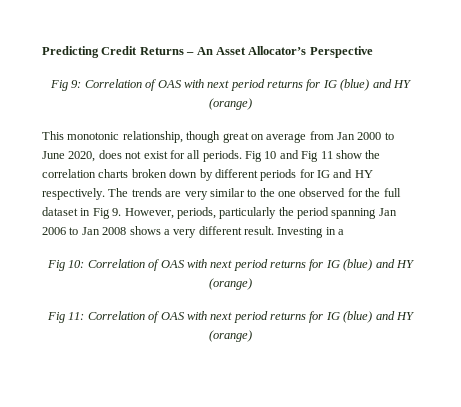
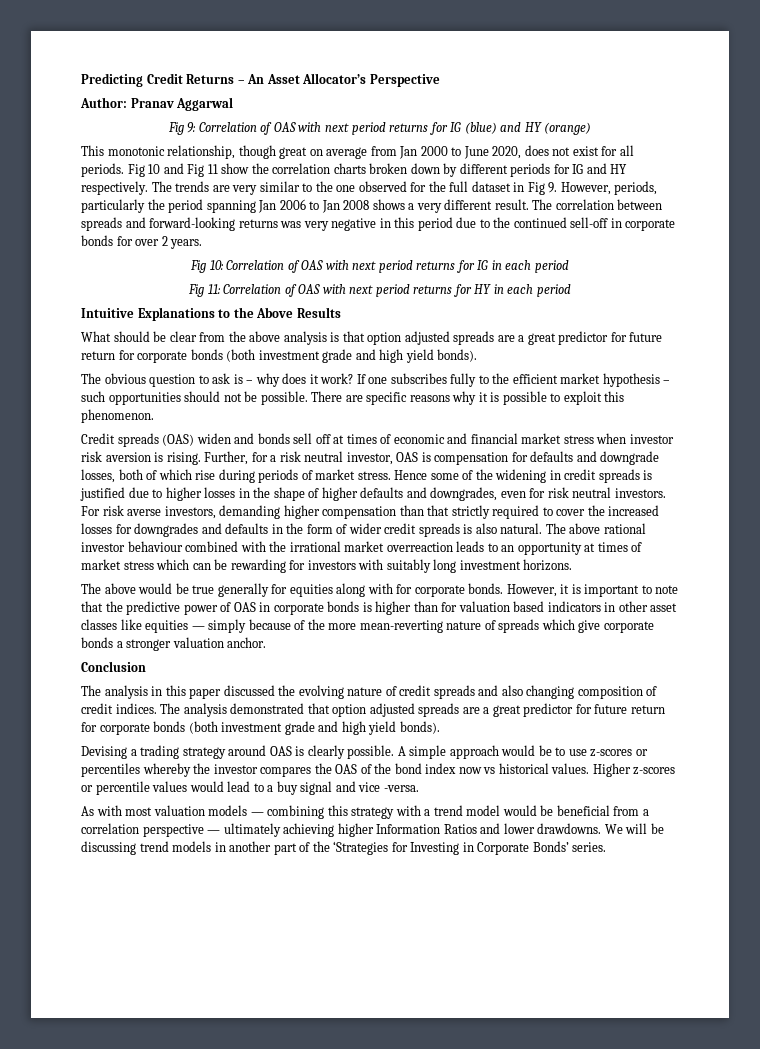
(373, 52) none -> [80,97,234,111] // Author: Pranav Aggarwal
[277,227,345,238] Investing in a -> [532,199,663,210] [81,217,676,231] [81,235,203,249] The correlation between spreads and forward-looking returns was very negative in this period due to the continued sell-off in corporate bonds for over 2 years.
[343,259,415,271] [209,278,252,290] (blue) and HY (orange) -> [491,260,569,273] in each period
[325,311,415,323] [209,330,252,342] IG (blue) and HY (orange) -> [474,284,571,297] [81,307,341,321] [81,331,663,345] [81,349,478,363] [81,373,671,387] [81,391,625,405] [81,409,154,423] [81,433,674,447] [81,451,660,465] [81,469,653,483] [80,487,666,501] [81,505,660,519] [81,523,646,537] [81,541,643,555] [81,559,573,573] [81,583,679,597] [81,601,678,615] [81,619,654,633] [81,637,267,651] [81,661,146,672] [81,685,658,699] [81,703,665,717] [81,721,440,735] [81,745,648,759] [81,763,676,777] [81,781,419,795] [81,805,649,819] [81,823,664,837] [81,841,607,855] HY in each period // Intuitive Explanations to the Above Results // What should be clear from the above analysis is that option adjusted spreads are a great predictor for future return for corporate bonds (both investment grade and high yield bonds). // The obvious question to ask is – why does it work? If one subscribes fully to the efficient market hypothesis – such opportunities should not be possible. There are specific reasons why it is possible to exploit this phenomenon. // Credit spreads (OAS) widen and bonds sell off at times of economic and financial market stress when investor risk aversion is rising. Further, for a risk neutral investor, OAS is compensation for defaults and downgrade losses, both of which rise during periods of market stress. Hence some of the widening in credit spreads is justified due to higher losses in the shape of higher defaults and downgrades, even for risk neutral investors. For risk averse investors, demanding higher compensation than that strictly required to cover the increased losses for downgrades and defaults in the form of wider credit spreads is also natural. The above rational investor behaviour combined with the irrational market overreaction leads to an opportunity at times of market stress which can be rewarding for investors with suitably long investment horizons. // The above would be true generally for equities along with for corporate bonds. However, it is important to note that the predictive power of OAS in corporate bonds is higher than for valuation based indicators in other asset classes like equities — simply because of the more mean-reverting nature of spreads which give corporate bonds a stronger valuation anchor. // Conclusion // The analysis in this paper discussed the evolving nature of credit spreads and also changing composition of credit indices. The analysis demonstrated that option adjusted spreads are a great predictor for future return for corporate bonds (both investment grade and high yield bonds). // Devising a trading strategy around OAS is clearly possible. A simple approach would be to use z-scores or percentiles whereby the investor compares the OAS of the bond index now vs historical values. Higher z-scores or percentile values would lead to a buy signal and vice -versa. // As with most valuation models — combining this strategy with a trend model would be beneficial from a correlation perspective — ultimately achieving higher Information Ratios and lower drawdowns. We will be discussing trend models in another part of the ‘Strategies for Investing in Corporate Bonds’ series.

